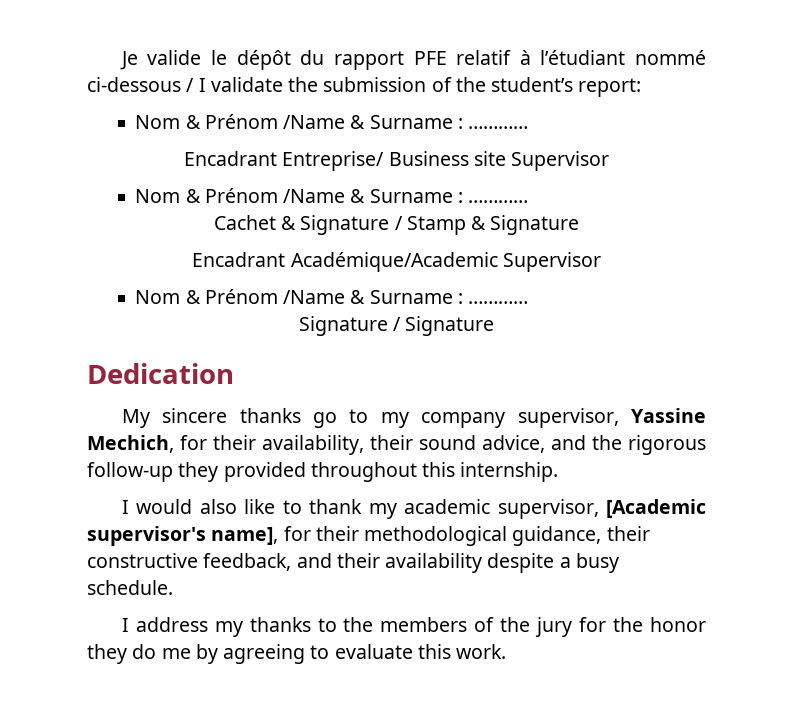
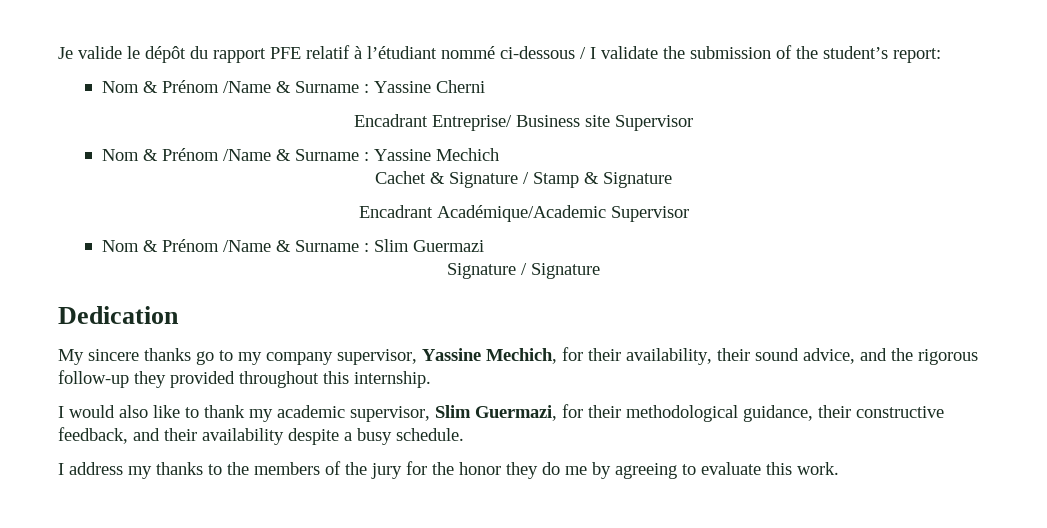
[468,126,529,129] ………… -> [373,80,485,93] Yassine Cherni
[468,200,529,203] ………… -> [373,148,499,161] Yassine Mechich
[468,301,529,304] ………… -> [373,239,484,252] Slim Guermazi
[605,499,706,518] [87,526,279,546] [Academic supervisor's name], -> [435,405,557,421] Slim Guermazi,

